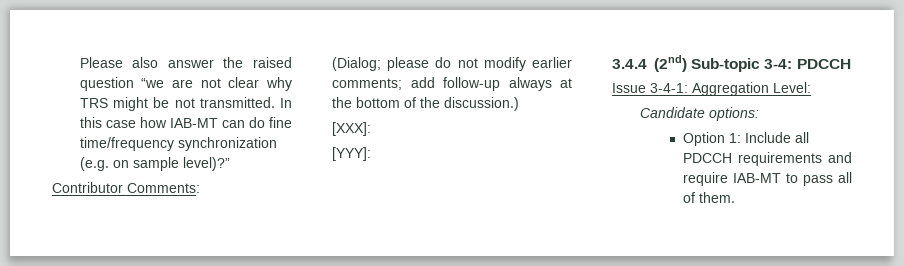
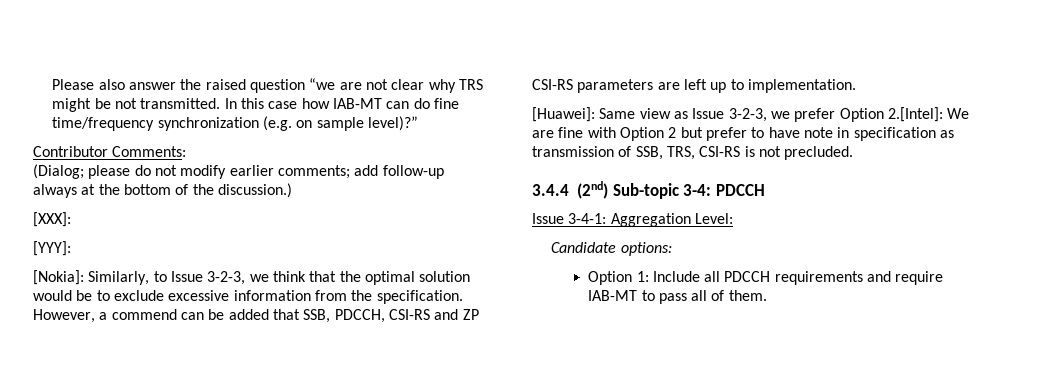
(371, 154) none -> [33,270,471,285] [33,290,463,304] [33,309,479,323] [532,79,856,93] [532,107,970,122] [532,127,954,141] [532,146,854,160] // [Nokia]: Similarly, to Issue 3-2-3, we think that the optimal solution would be to exclude excessive information from the specification. However, a commend can be added that SSB, PDCCH, CSI-RS and ZP CSI-RS parameters are left up to implementation. // [Huawei]: Same view as Issue 3-2-3, we prefer Option 2.[Intel]: We are fine with Option 2 but prefer to have note in specification as transmission of SSB, TRS, CSI-RS is not precluded.

